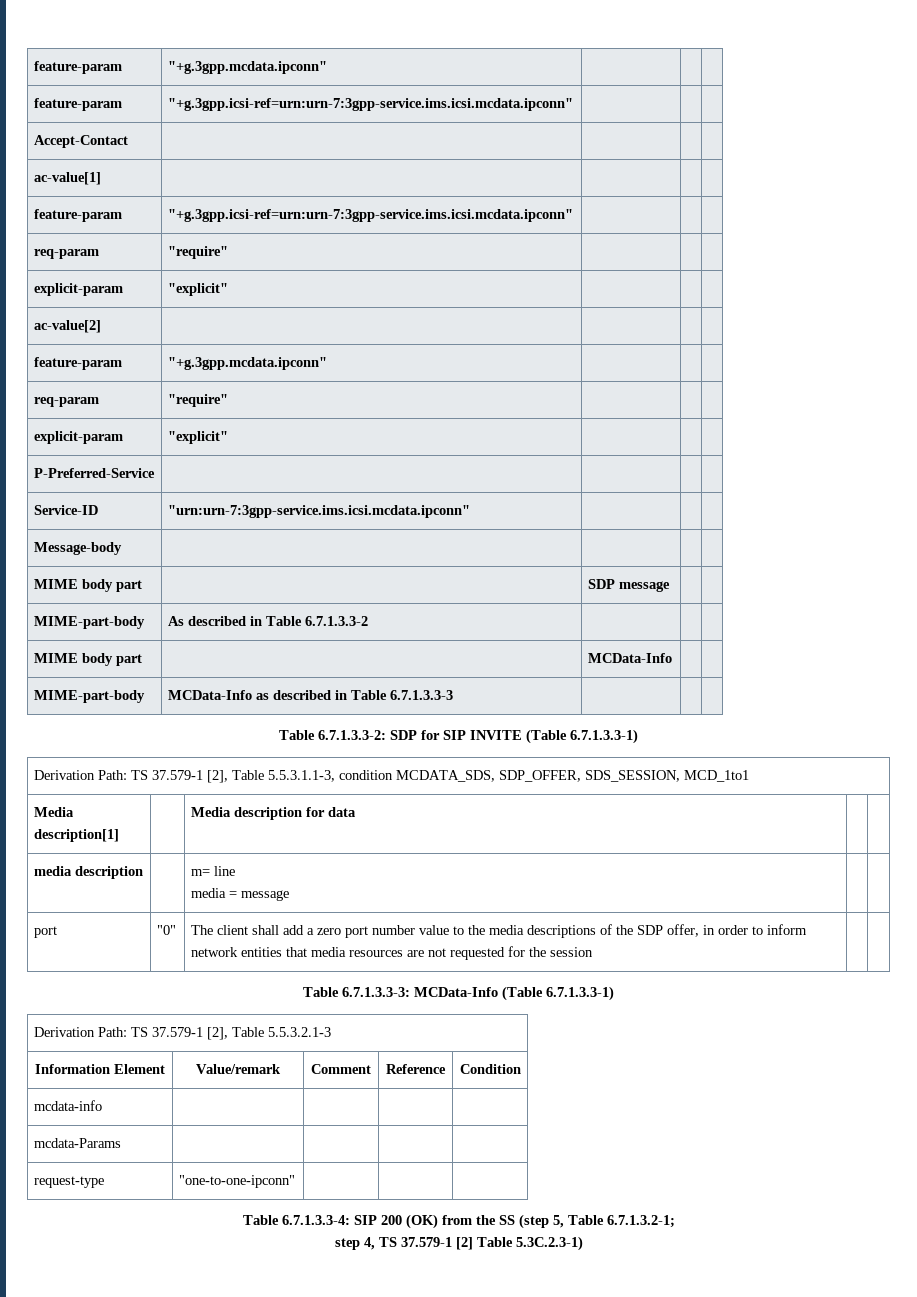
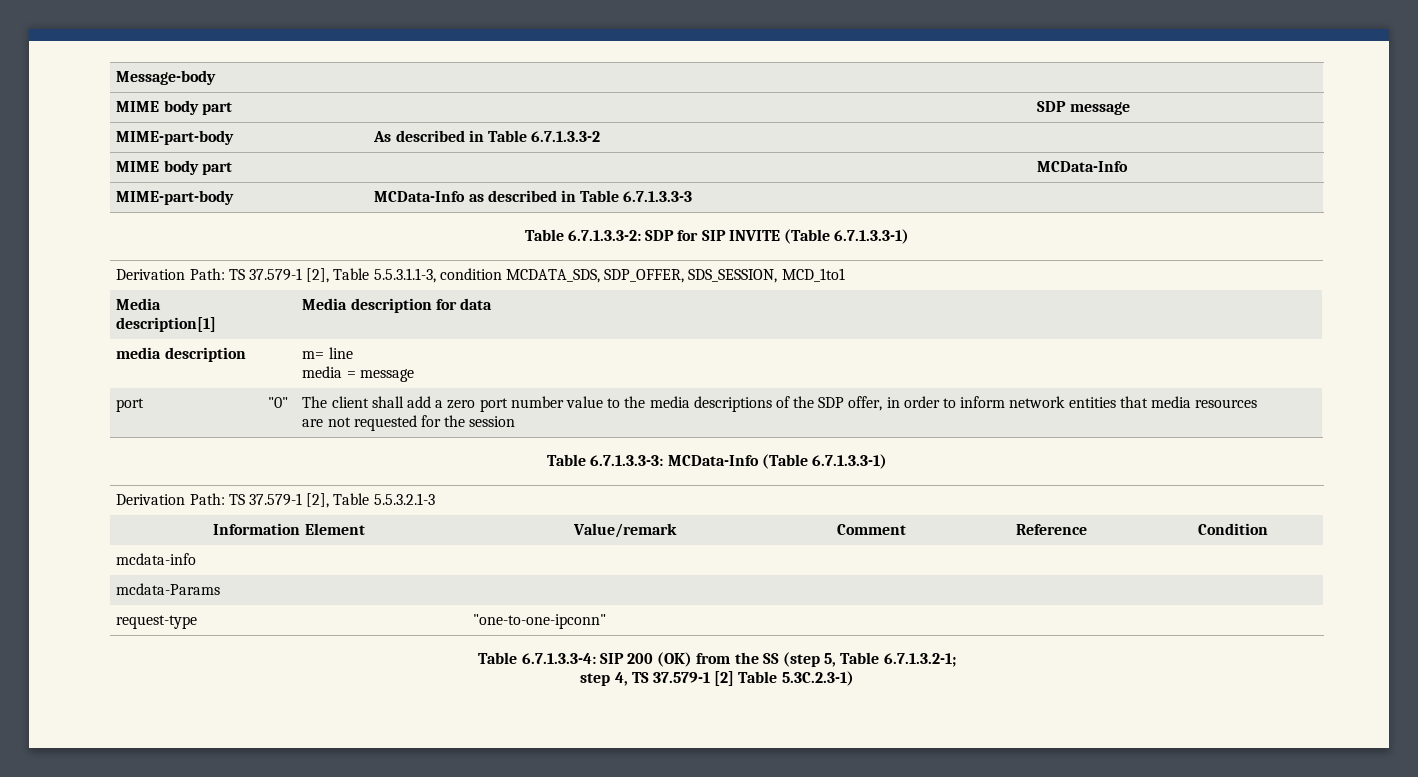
[33,61,122,74] [167,61,327,74] [33,98,122,111] [167,98,573,111] [33,135,128,148] [33,172,101,185] [33,209,122,222] [167,209,573,222] [33,249,99,259] [167,246,228,259] [33,283,123,296] [167,283,228,296] [33,320,101,333] [33,357,122,370] [167,357,327,370] [33,397,99,407] [167,394,228,407] [33,431,123,444] [167,431,228,444] [33,468,155,478] [33,505,98,515] [167,505,470,518] feature-param | "+g.3gpp.mcdata.ipconn" | | | // feature-param | "+g.3gpp.icsi-ref=urn:urn-7:3gpp-service.ims.icsi.mcdata.ipconn" | | | // Accept-Contact | | | | // ac-value[1] | | | | // feature-param | "+g.3gpp.icsi-ref=urn:urn-7:3gpp-service.ims.icsi.mcdata.ipconn" | | | // req-param | "require" | | | // explicit-param | "explicit" | | | // ac-value[2] | | | | // feature-param | "+g.3gpp.mcdata.ipconn" | | | // req-param | "require" | | | // explicit-param | "explicit" | | | // P-Preferred-Service | | | | // Service-ID | "urn:urn-7:3gpp-service.ims.icsi.mcdata.ipconn" | | | // -> (116, 77) none

